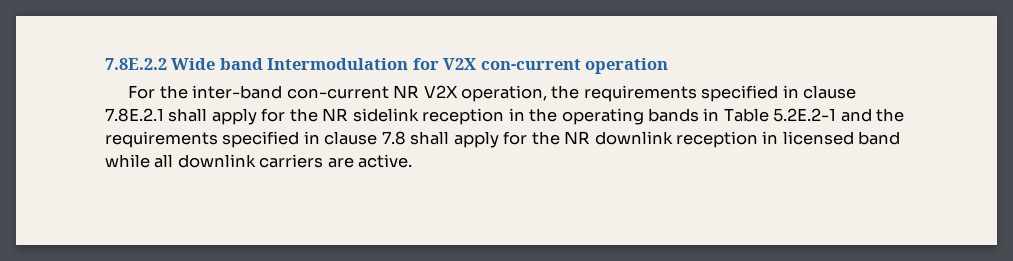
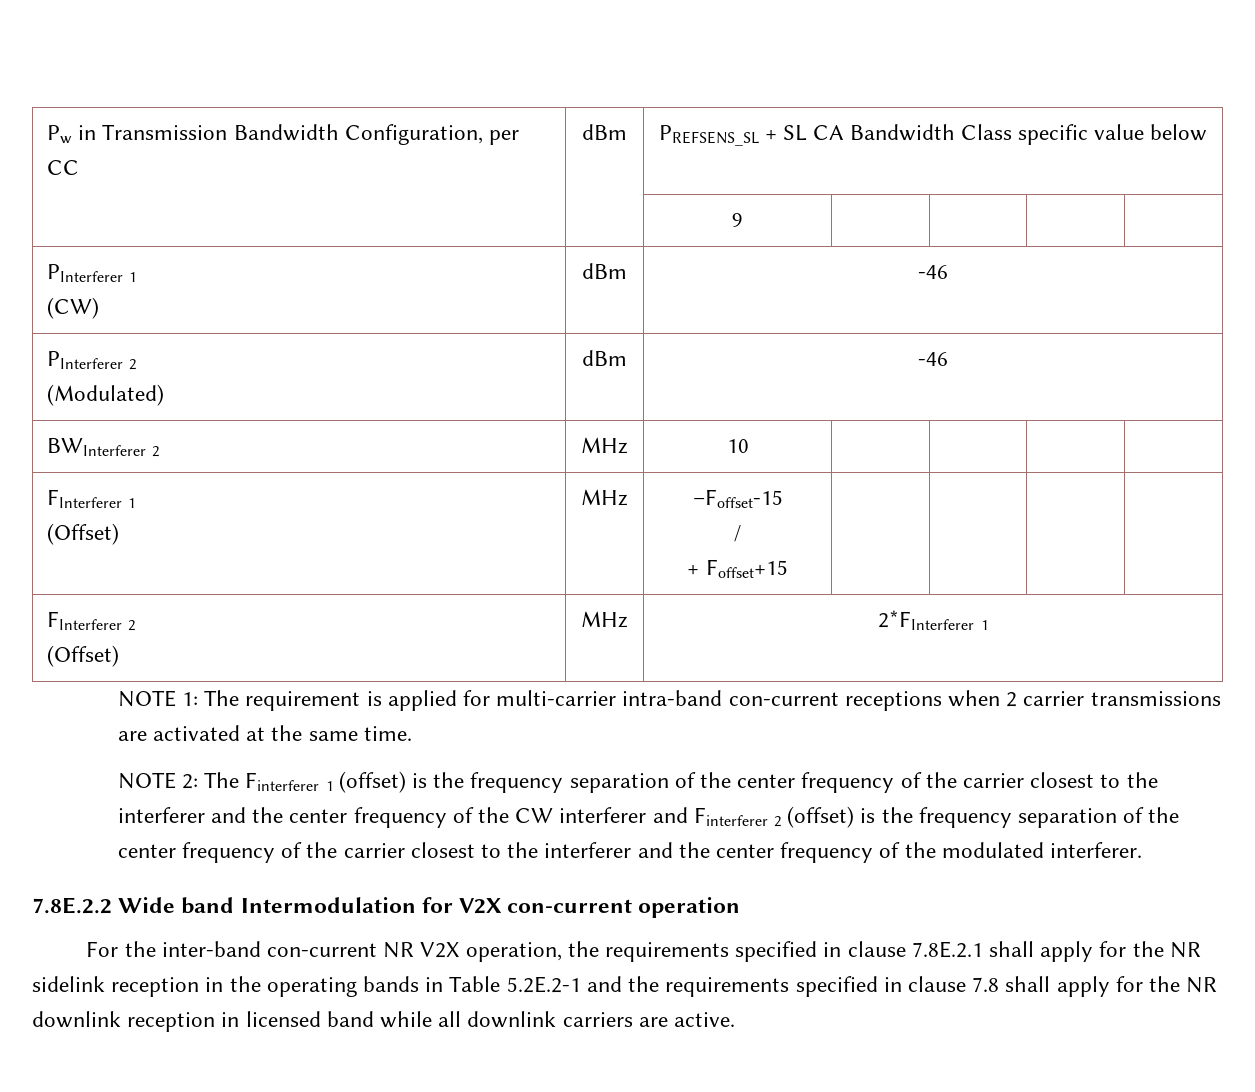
(105, 64) none -> [46,124,520,145] [46,160,79,175] [582,124,627,140] [658,124,1208,146] [732,213,743,227] [46,264,137,282] [46,297,99,319] [582,263,627,279] [918,265,948,279] [46,351,137,370] [46,384,164,406] [582,350,627,366] [918,352,948,366] [46,438,160,457] [581,437,628,454] [726,439,749,453] [46,489,136,508] [46,523,119,545] [581,489,628,506] [692,489,783,508] [734,525,741,542] [687,559,788,578] [46,611,136,631] [46,645,119,667] [581,611,628,628] [878,610,988,630] [117,690,1221,711] [117,725,412,741] [117,771,1158,793] [117,806,1180,828] [117,842,1143,863] Pw in Transmission Bandwidth Configuration, per CC | dBm | PREFSENS_SL + SL CA Bandwidth Class specific value below // | | 9 | | | | // PInterferer 1 // (CW) | dBm | -46 // PInterferer 2 // (Modulated) | dBm | -46 // BWInterferer 2 | MHz | 10 | | | | // FInterferer 1 // (Offset) | MHz | –Foffset-15 // / // + Foffset+15 | | | | // FInterferer 2 // (Offset) | MHz | 2*FInterferer 1 // NOTE 1: The requirement is applied for multi-carrier intra-band con-current receptions when 2 carrier transmissions are activated at the same time. // NOTE 2: The Finterferer 1 (offset) is the frequency separation of the center frequency of the carrier closest to the interferer and the center frequency of the CW interferer and Finterferer 2 (offset) is the frequency separation of the center frequency of the carrier closest to the interferer and the center frequency of the modulated interferer. //

